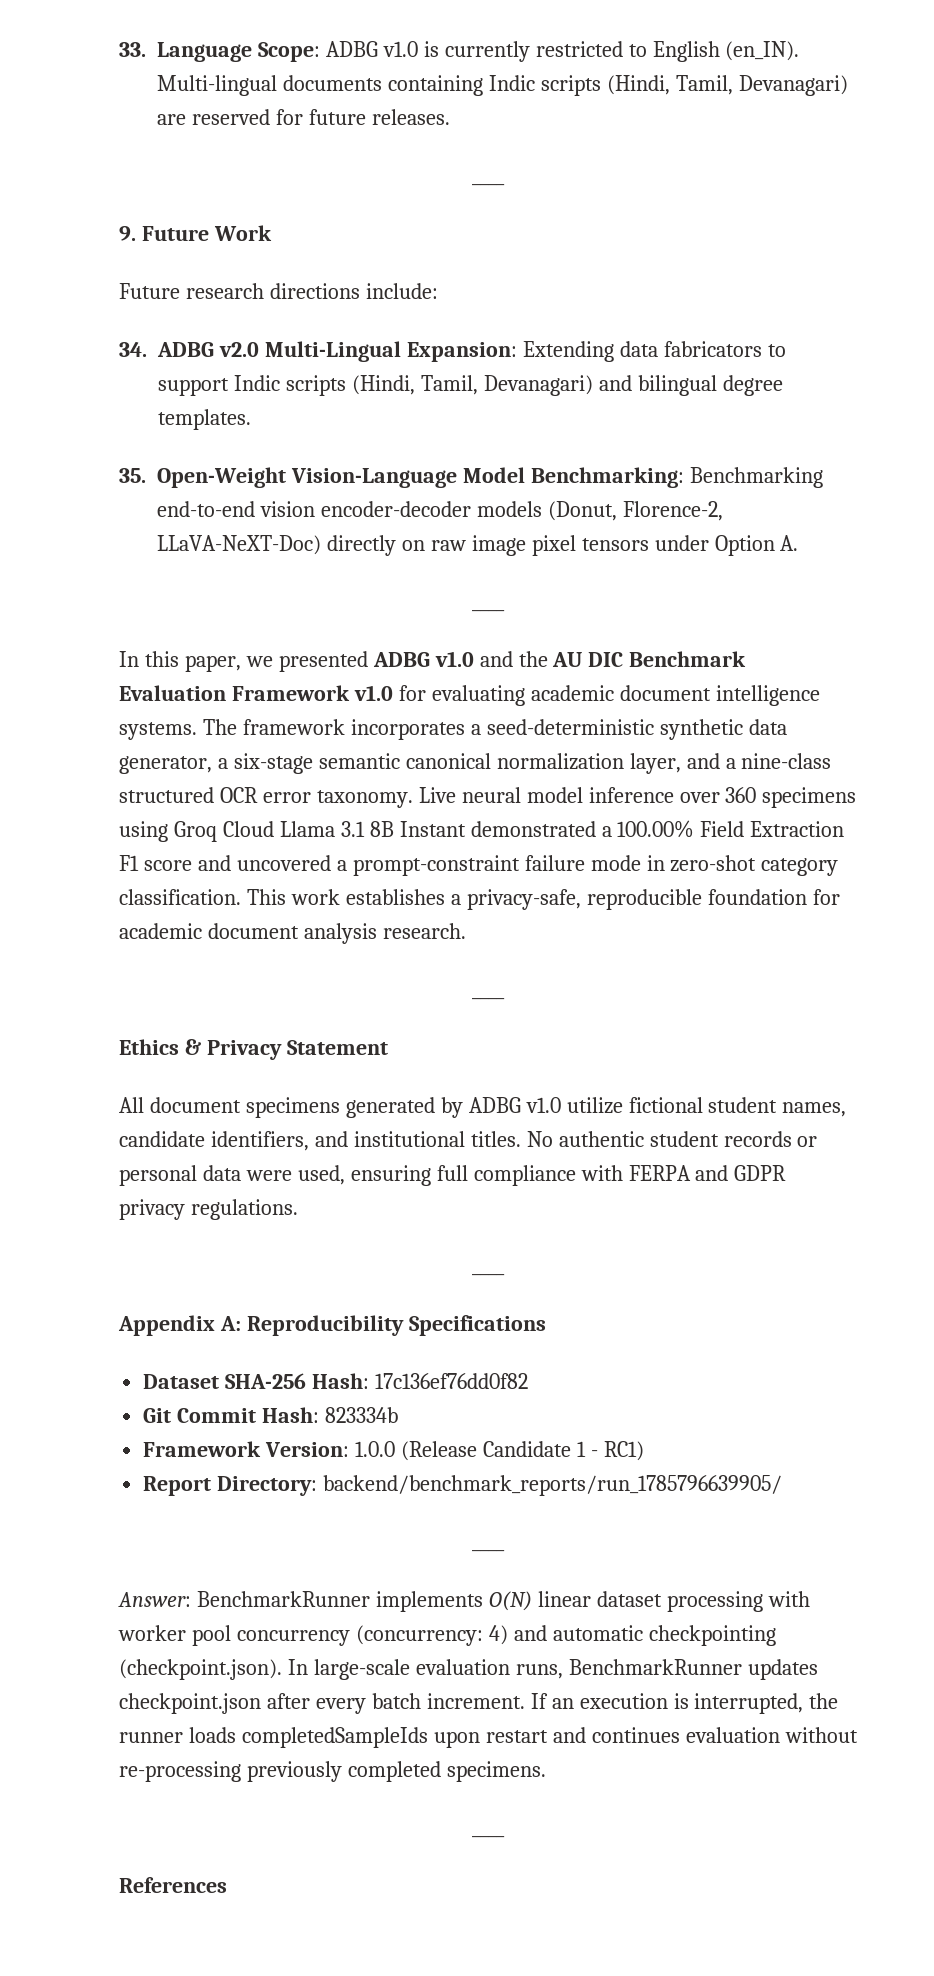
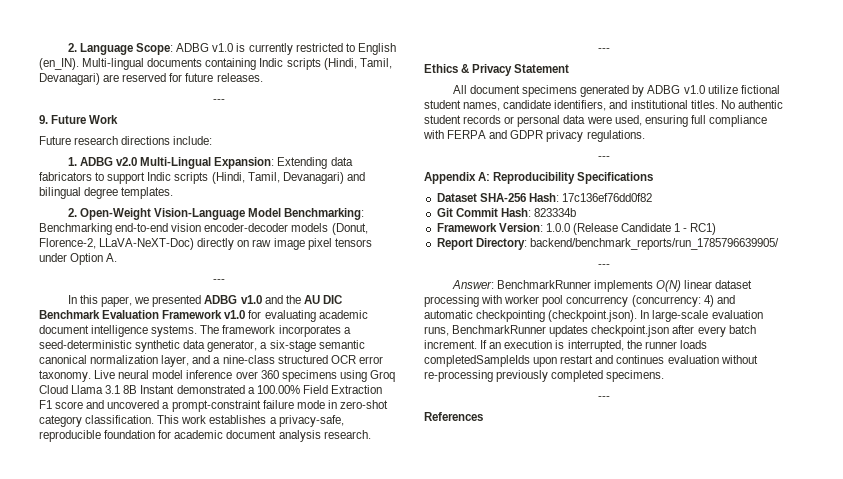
[119,42,146,57] 33. -> [67,43,77,52] 2.
[472,183,505,186] ____ -> [212,99,225,103] ---
[119,342,147,357] 34. -> [67,157,77,166] 1.
[119,468,146,483] 35. -> [67,208,77,217] 2.
[472,609,505,612] ____ -> [212,279,225,283] ---
[472,997,505,1000] ____ -> [597,48,610,52] ---
[472,1273,505,1276] ____ -> [597,156,610,160] ---
[472,1549,505,1552] ____ -> [597,264,610,268] ---
[472,1835,505,1838] ____ -> [597,396,610,400] ---

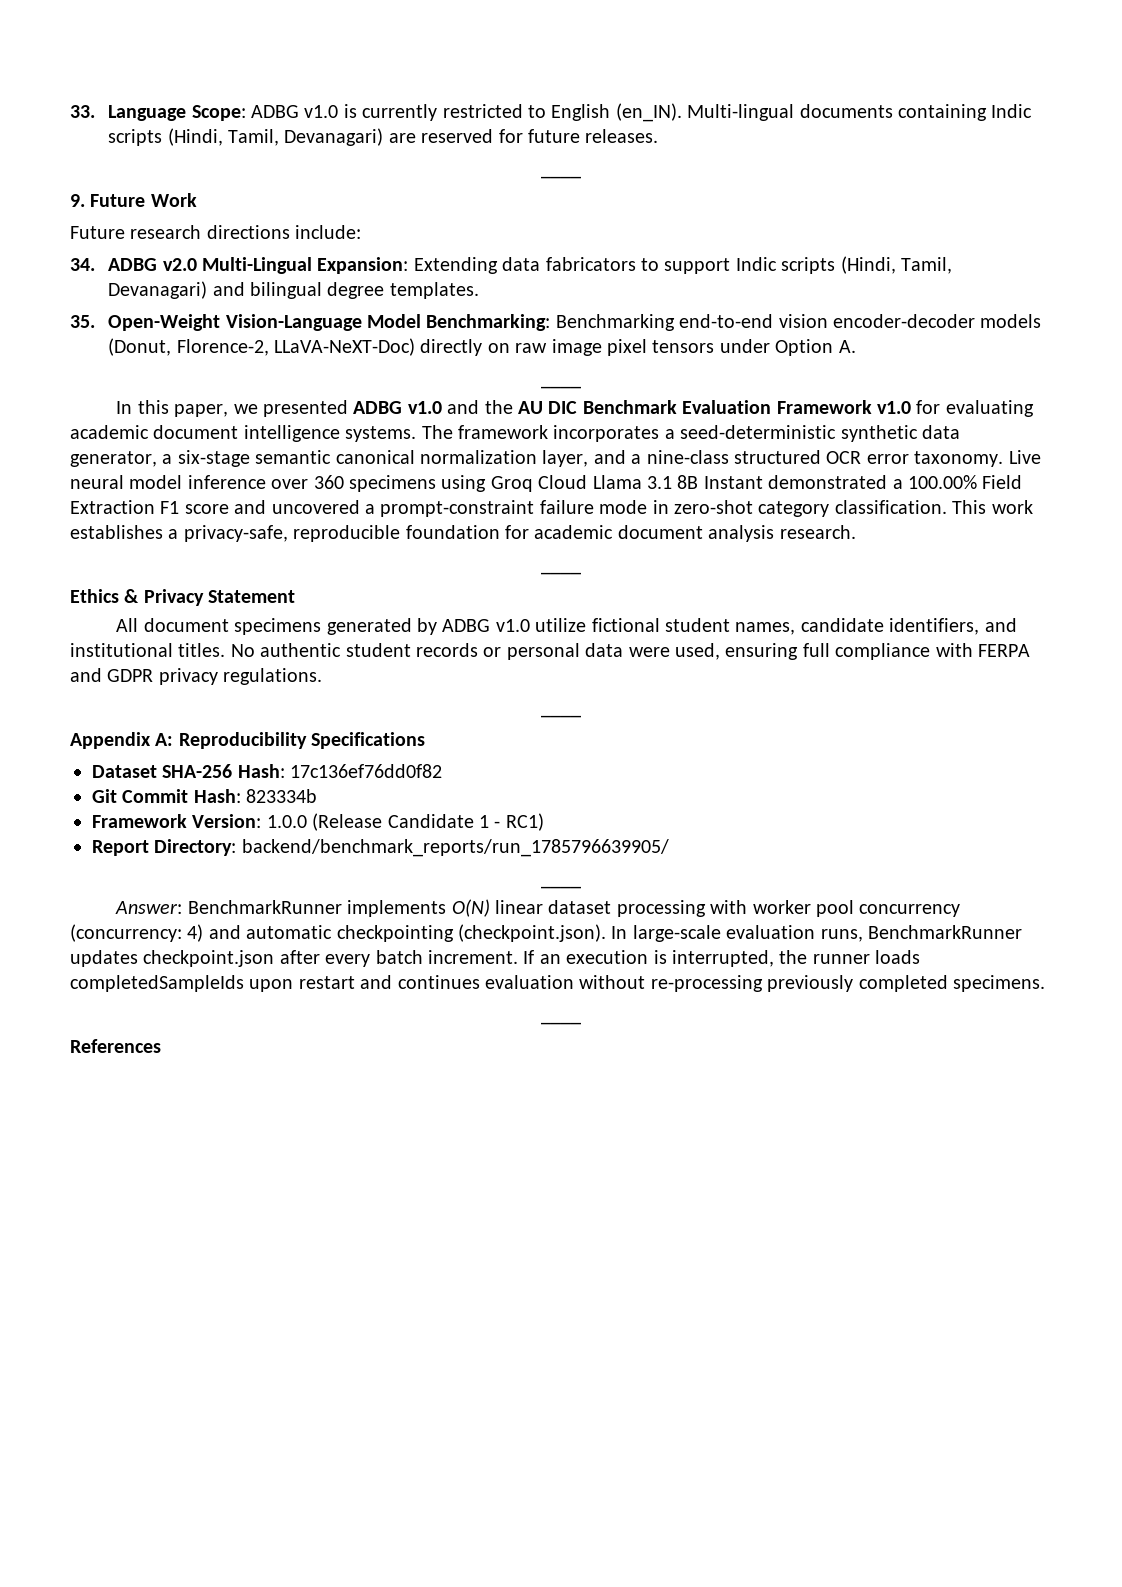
[67,43,77,52] 2. -> [70,105,95,118] 33.
[212,99,225,103] --- -> [541,175,581,179] ____
[67,157,77,166] 1. -> [70,258,95,271] 34.
[67,208,77,217] 2. -> [70,315,95,328] 35.
[212,279,225,283] --- -> [541,385,581,389] ____
[597,48,610,52] --- -> [541,571,581,575] ____
[597,156,610,160] --- -> [541,714,581,718] ____
[597,264,610,268] --- -> [541,885,581,889] ____
[597,396,610,400] --- -> [541,1021,581,1025] ____

